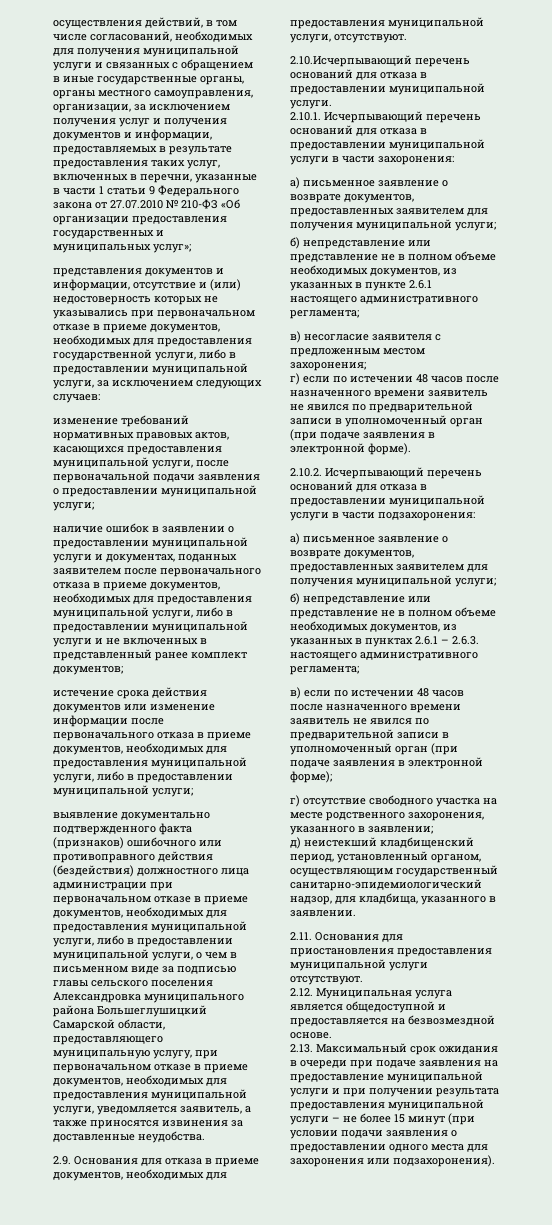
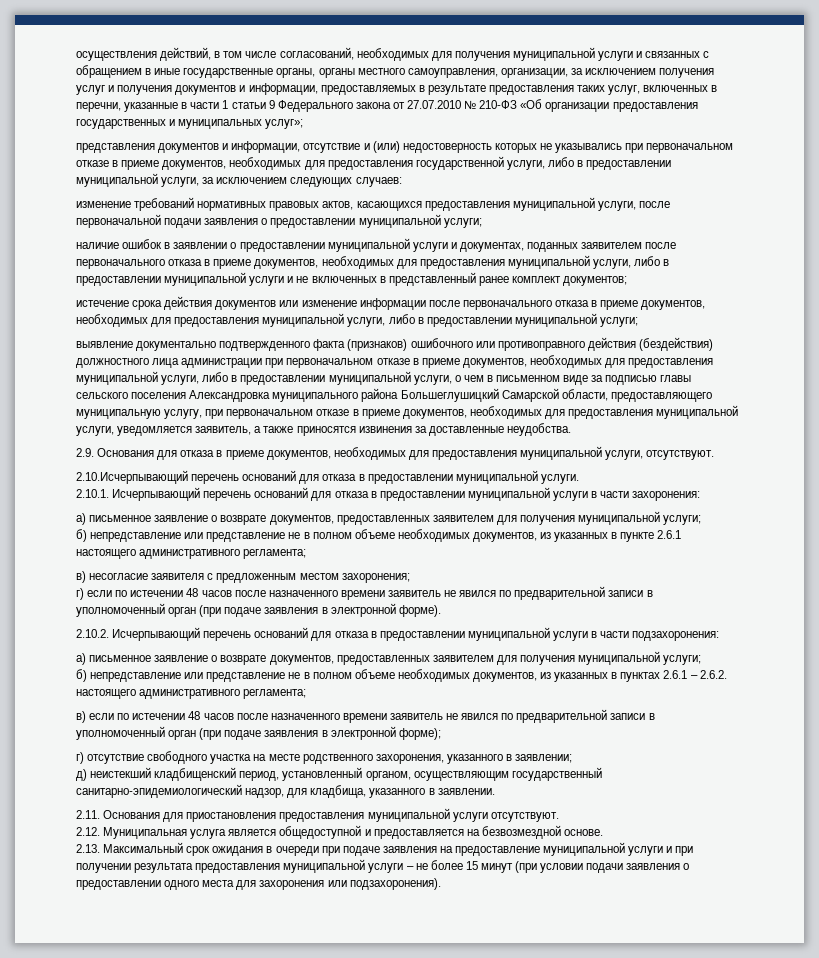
[452,636,479,645] 2.6.3. -> [699,670,727,679] 2.6.2.

